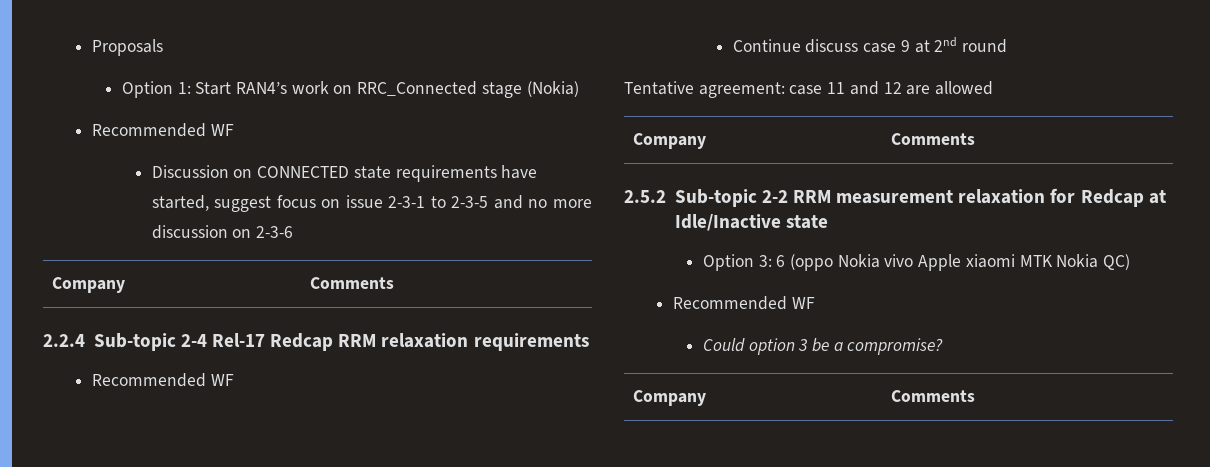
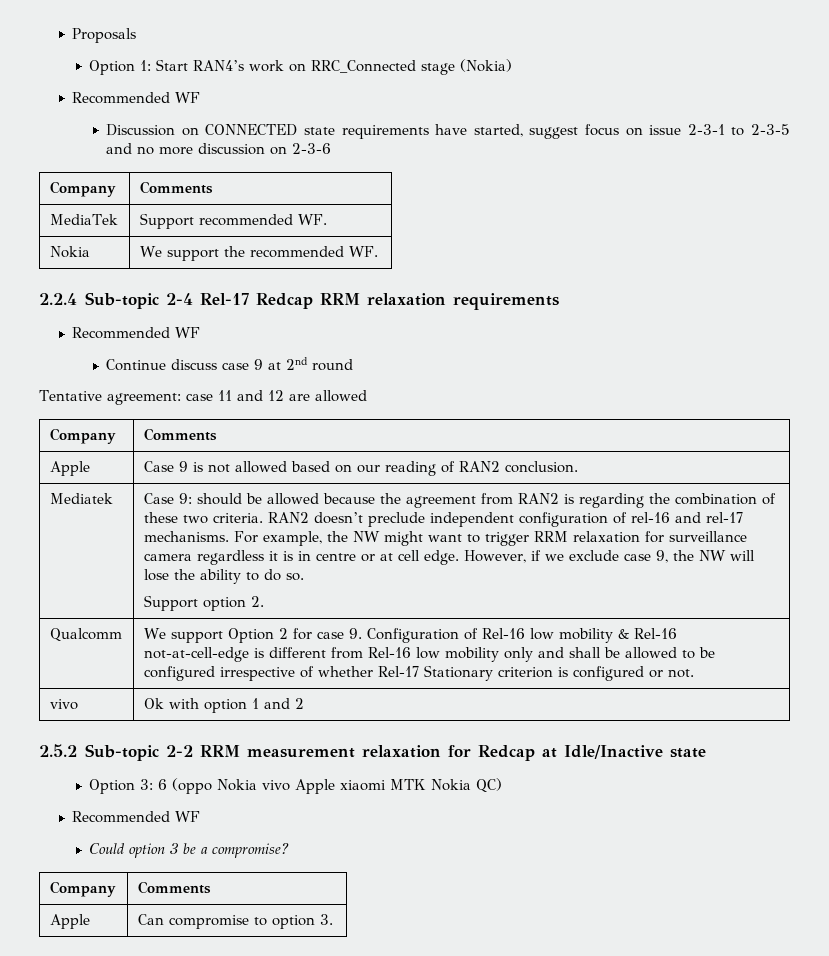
(395, 283) none -> [49,214,118,225] [139,213,327,229] [49,246,90,258] [139,246,378,261] // MediaTek | Support recommended WF. // Nokia | We support the recommended WF.
(976, 139) none -> [49,461,90,476] [143,461,578,476] [49,493,113,504] [143,493,776,508] [143,512,743,527] [143,531,747,546] [143,550,755,565] [143,569,304,584] [143,595,264,611] [49,628,122,642] [143,628,677,643] [143,647,715,662] [143,665,694,681] [49,699,78,710] [143,698,304,713] // Apple | Case 9 is not allowed based on our reading of RAN2 conclusion. // Mediatek | Case 9: should be allowed because the agreement from RAN2 is regarding the combination of these two criteria. RAN2 doesn’t preclude independent configuration of rel-16 and rel-17 mechanisms. For example, the NW might want to trigger RRM relaxation for surveillance camera regardless it is in centre or at cell edge. However, if we exclude case 9, the NW will lose the ability to do so. // Support option 2. // Qualcomm | We support Option 2 for case 9. Configuration of Rel-16 low mobility & Rel-16 not-at-cell-edge is different from Rel-16 low mobility only and shall be allowed to be configured irrespective of whether Rel-17 Stationary criterion is configured or not. // vivo | Ok with option 1 and 2
(976, 396) none -> [49,914,90,929] [137,914,333,929] // Apple | Can compromise to option 3.

